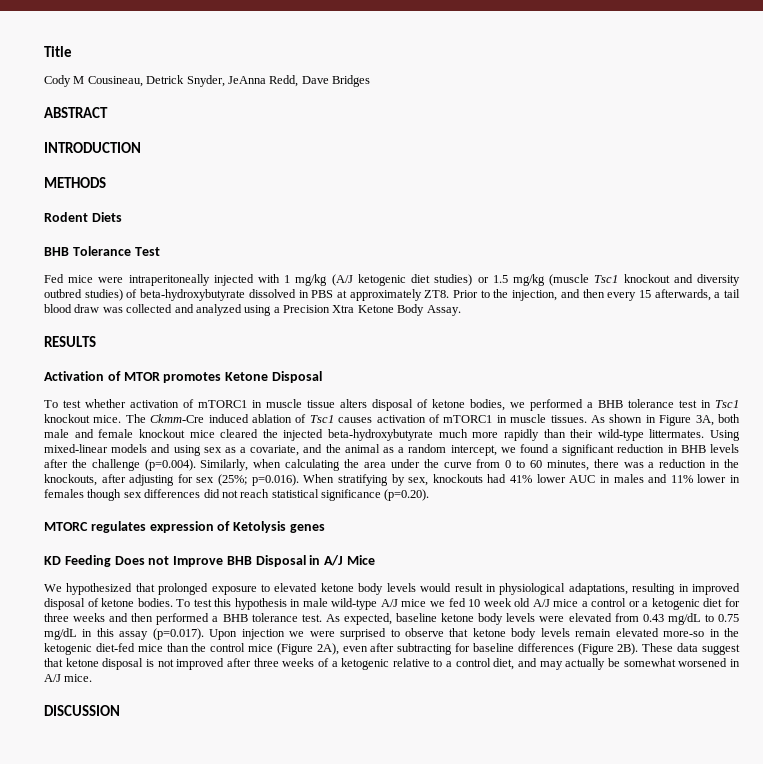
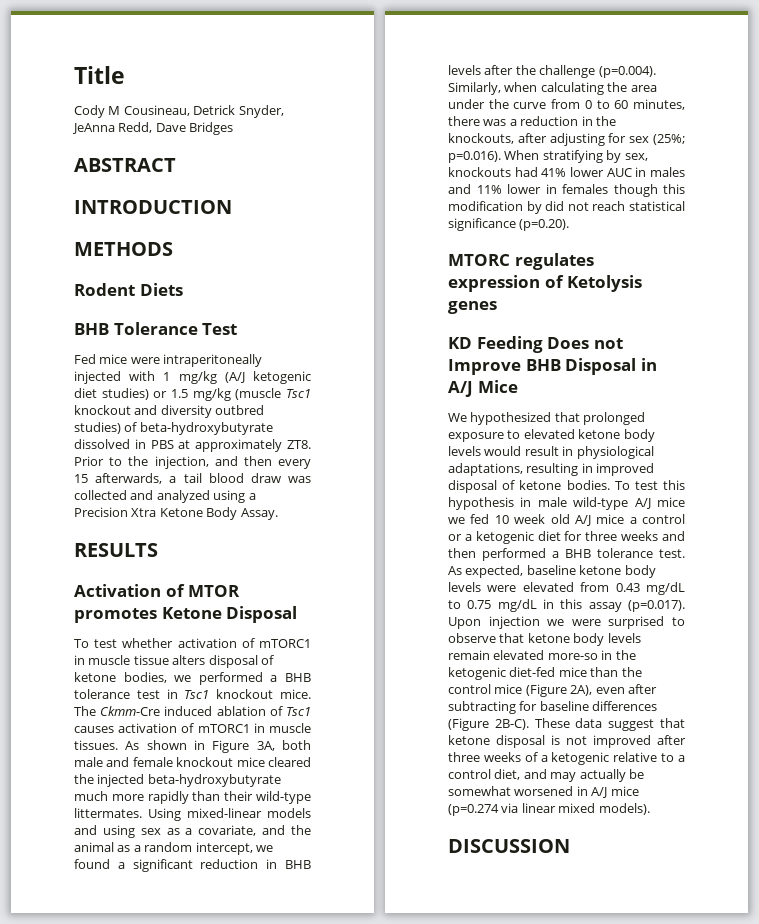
[123,489,201,498] sex differences -> [663,184,685,194] [448,201,542,214] this modification by
[617,643,639,655] 2B). -> [494,719,529,730] 2B-C).
[64,674,93,682] mice. -> [610,786,639,796] [448,803,650,816] mice (p=0.274 via linear mixed models).

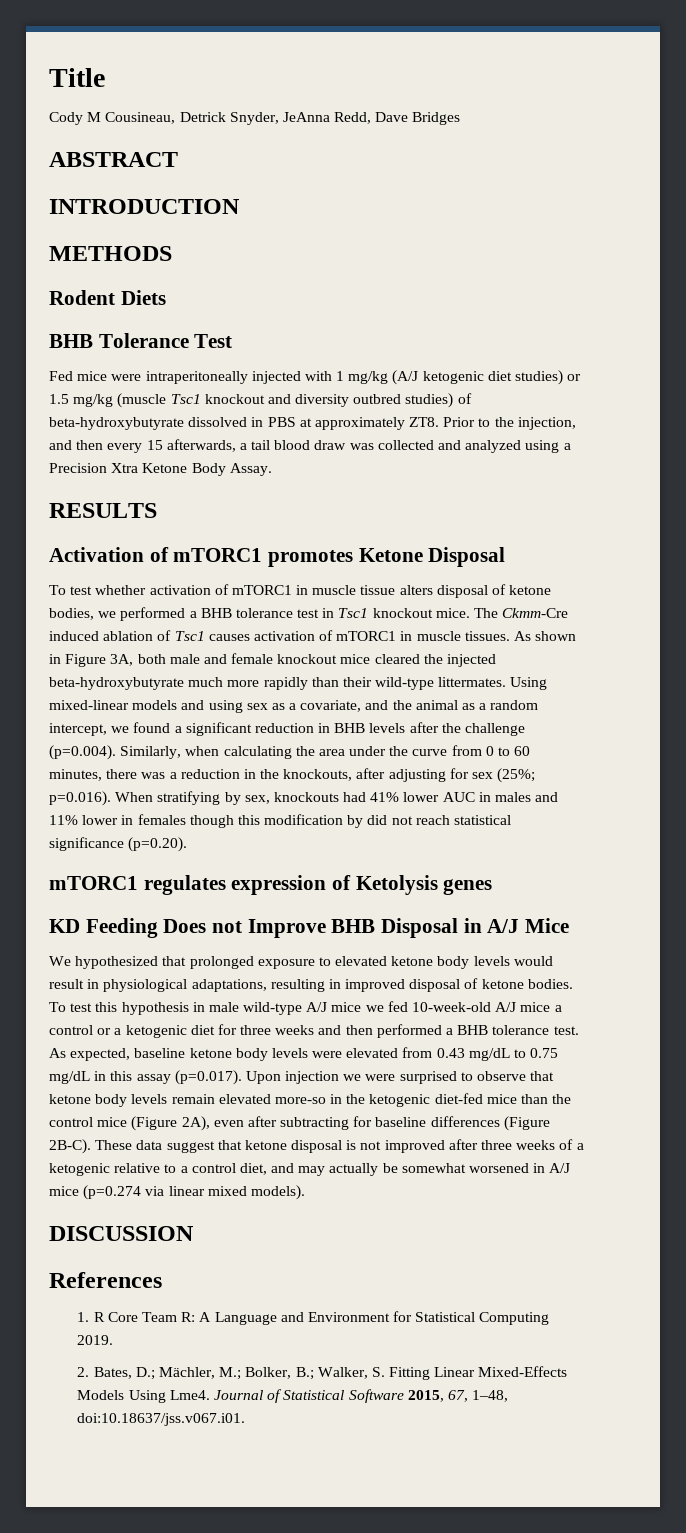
[188,585,241,597] MTOR -> [173,548,263,562] mTORC1
[448,254,510,266] MTORC -> [49,876,138,890] mTORC1
[494,514,570,524] 10 week old -> [412,1002,492,1012] 10-week-old
(570, 846) none -> [49,1272,162,1288] [77,1311,550,1325] [77,1335,114,1345] [77,1366,568,1380] [77,1389,509,1403] [77,1413,246,1426] // References // 1. R Core Team R: A Language and Environment for Statistical Computing 2019. // 2. Bates, D.; Mächler, M.; Bolker, B.; Walker, S. Fitting Linear Mixed-Effects Models Using Lme4. Journal of Statistical Software 2015, 67, 1–48, doi:10.18637/jss.v067.i01.

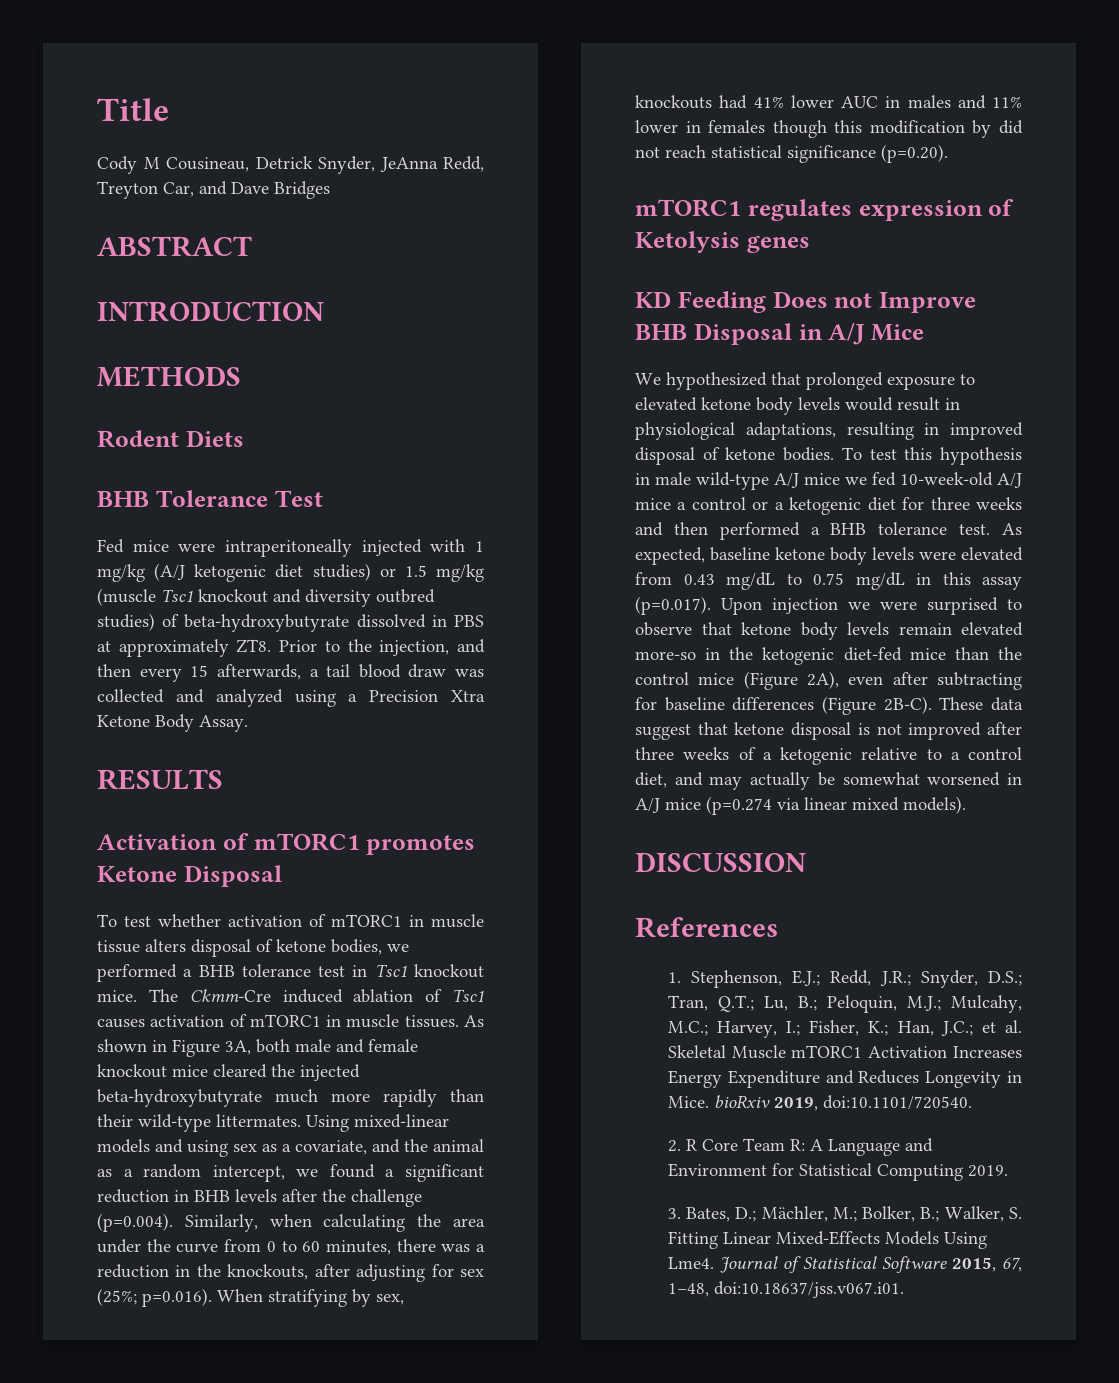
(372, 118) none -> [97,181,227,199] Treyton Car, and
(90, 1317) none -> [691,970,1022,988] [667,995,1022,1013] [667,1020,1022,1038] [667,1045,1022,1059] [667,1070,1022,1088] [667,1095,972,1111] [667,1140,681,1152] Stephenson, E.J.; Redd, J.R.; Snyder, D.S.; Tran, Q.T.; Lu, B.; Peloquin, M.J.; Mulcahy, M.C.; Harvey, I.; Fisher, K.; Han, J.C.; et al. Skeletal Muscle mTORC1 Activation Increases Energy Expenditure and Reduces Longevity in Mice. bioRxiv 2019, doi:10.1101/720540. // 2.
[77,1367,90,1377] 2. -> [667,1208,681,1219] 3.

